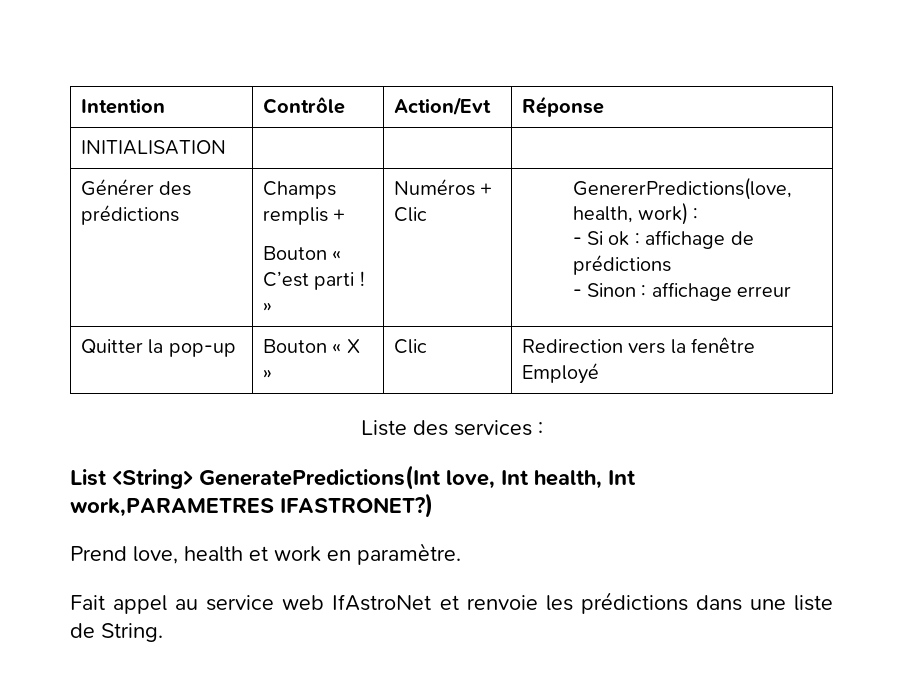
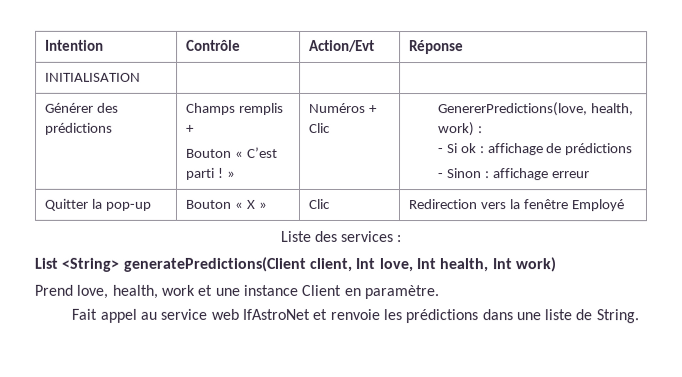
[199,465,441,490] GeneratePredictions(Int -> [122,256,376,273] generatePredictions(Client client, Int
[70,493,433,518] work,PARAMETRES IFASTRONET?) -> [514,257,556,273] work)
[184,546,321,562] health et work -> [111,284,342,299] health, work et une instance Client

